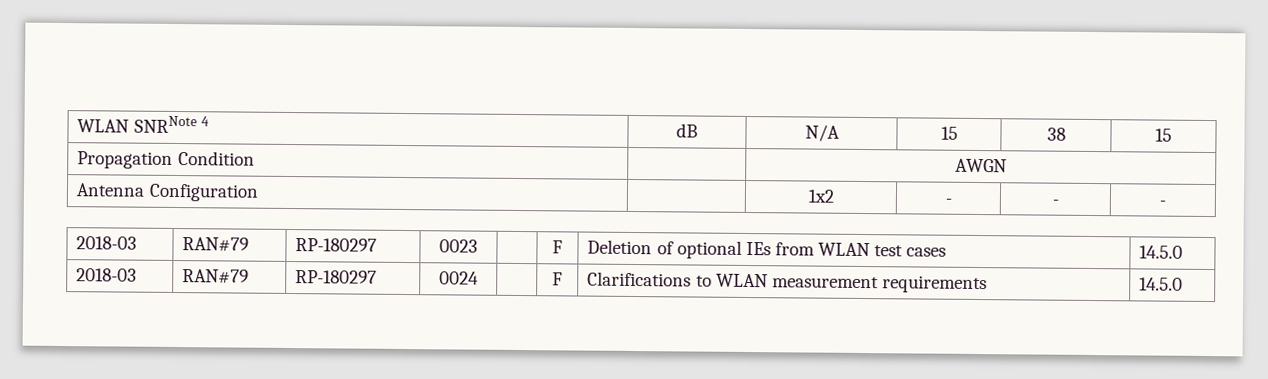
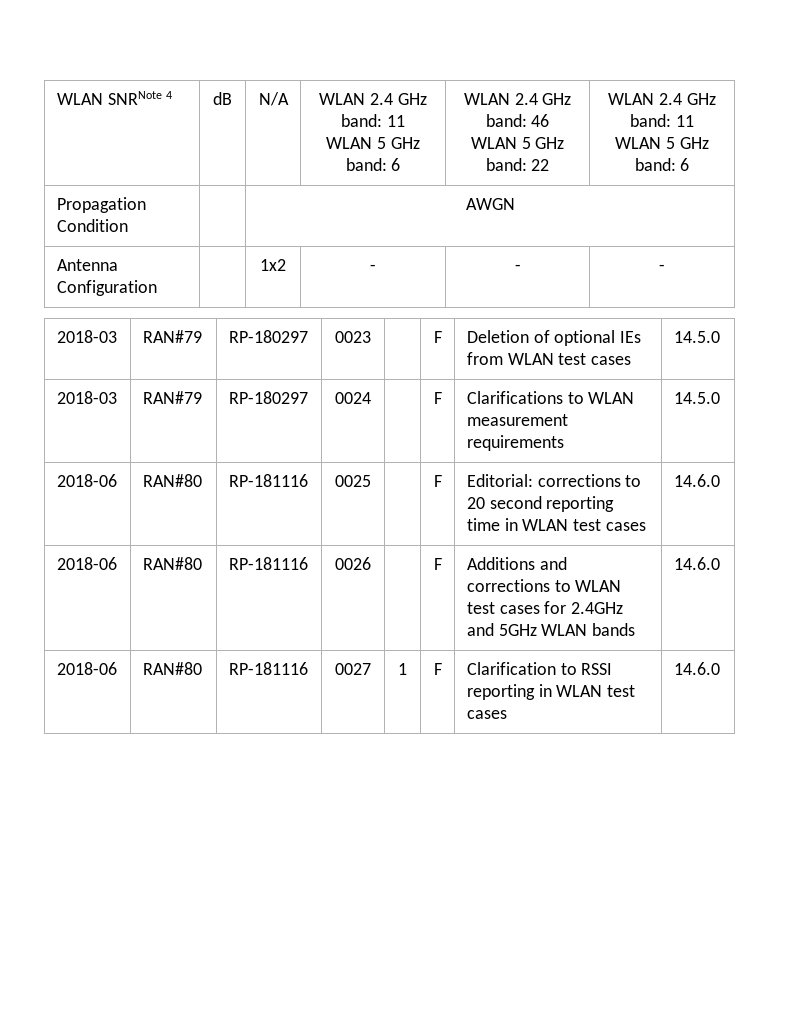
[940,126,958,140] [1046,127,1066,141] [1155,128,1172,142] 15 | 38 | 15 -> [319,93,427,105] [341,114,405,127] [326,137,420,149] [345,158,401,171] [463,93,572,105] [485,114,550,127] [470,137,565,149] [485,158,550,171] [608,93,716,105] [630,114,694,127] [615,137,709,149] [634,158,690,171] WLAN 2.4 GHz band: 11 // WLAN 5 GHz band: 6 | WLAN 2.4 GHz band: 46 // WLAN 5 GHz band: 22 | WLAN 2.4 GHz band: 11 // WLAN 5 GHz band: 6
(1184, 284) none -> [56,474,117,487] [142,474,202,487] [228,474,308,487] [335,475,371,487] [433,475,442,487] [466,474,642,487] [466,496,615,512] [466,518,646,531] [673,474,720,487] [56,557,117,570] [142,557,202,570] [228,557,308,570] [335,557,371,570] [433,558,442,570] [466,557,567,570] [466,579,622,592] [466,601,623,614] [466,623,635,636] [673,557,720,570] [56,662,117,675] [142,662,202,675] [228,662,308,675] [335,663,371,675] [398,663,407,675] [433,663,442,675] [466,662,613,675] [466,684,635,700] [466,710,507,719] [673,662,720,675] // 2018-06 | RAN#80 | RP-181116 | 0025 | | F | Editorial: corrections to 20 second reporting time in WLAN test cases | 14.6.0 // 2018-06 | RAN#80 | RP-181116 | 0026 | | F | Additions and corrections to WLAN test cases for 2.4GHz and 5GHz WLAN bands | 14.6.0 // 2018-06 | RAN#80 | RP-181116 | 0027 | 1 | F | Clarification to RSSI reporting in WLAN test cases | 14.6.0

